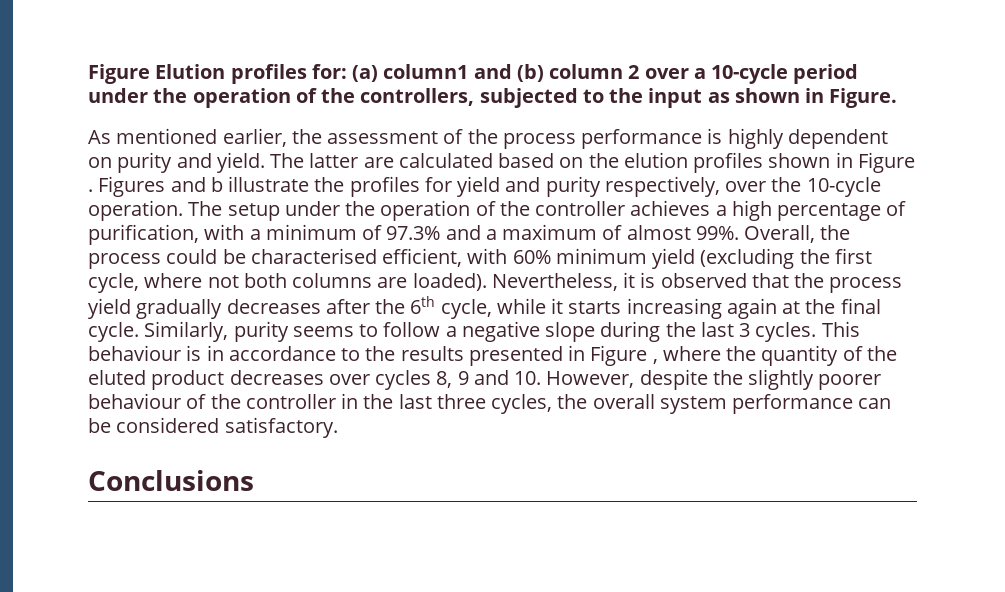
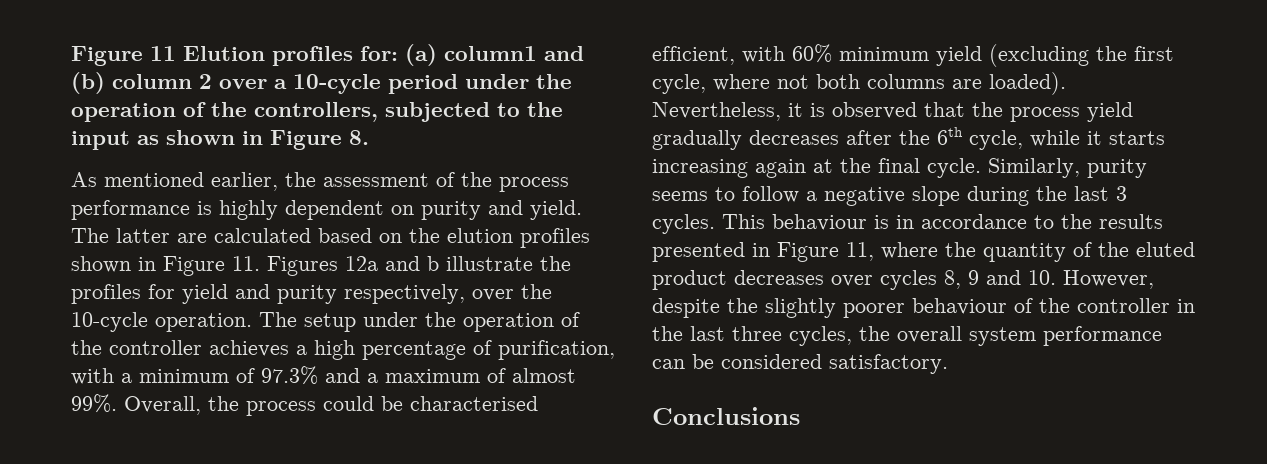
[88,64,150,84] Figure -> [71,46,176,66] Figure 11
[829,88,898,108] Figure. -> [270,130,369,150] Figure 8.
[88,176,166,197] . Figures -> [232,256,378,276] 11. Figures 12a
[652,359,658,364] , -> [846,242,874,261] 11,

